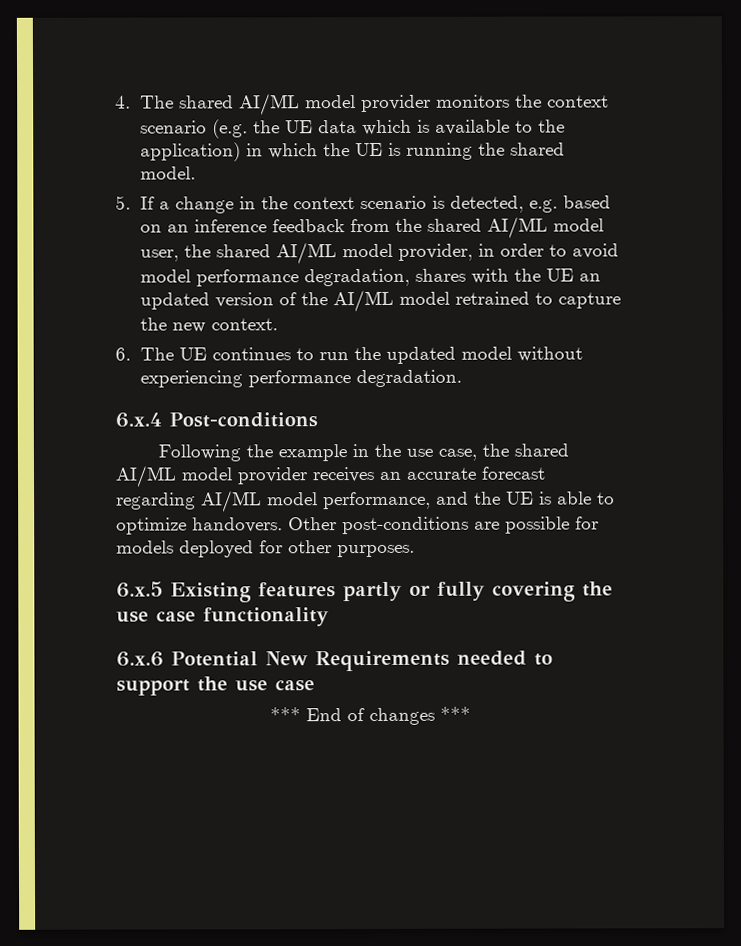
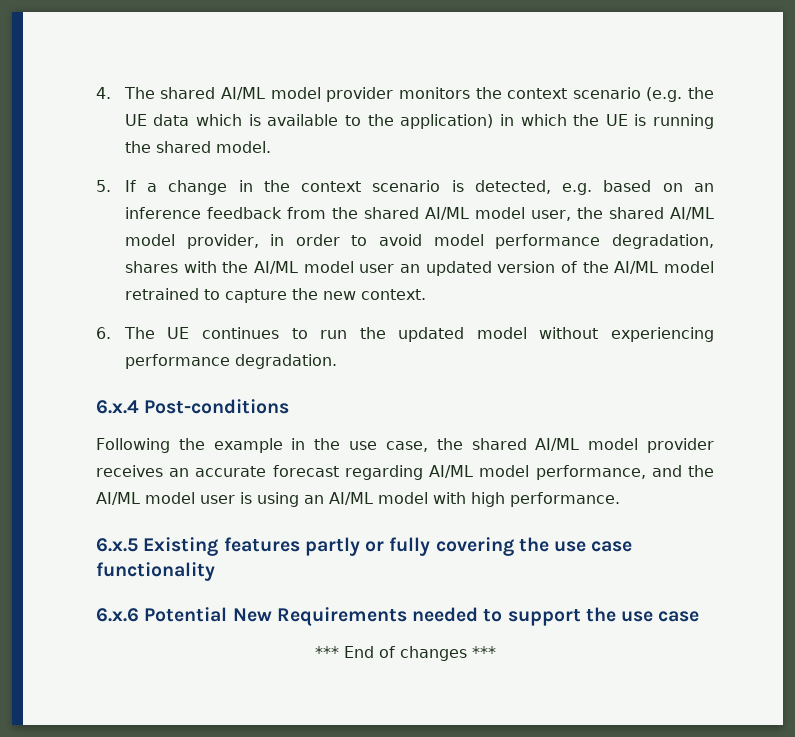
[545,268,574,282] UE -> [253,261,395,274] AI/ML model user
[506,491,615,505] [116,516,599,535] [116,540,415,558] UE is able to optimize handovers. Other post-conditions are possible for models deployed for other purposes. -> [96,492,620,507] AI/ML model user is using an AI/ML model with high performance.

